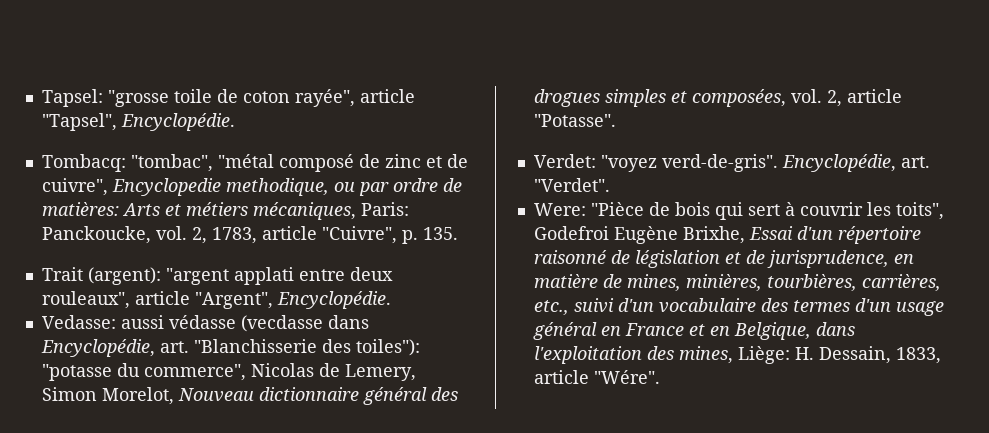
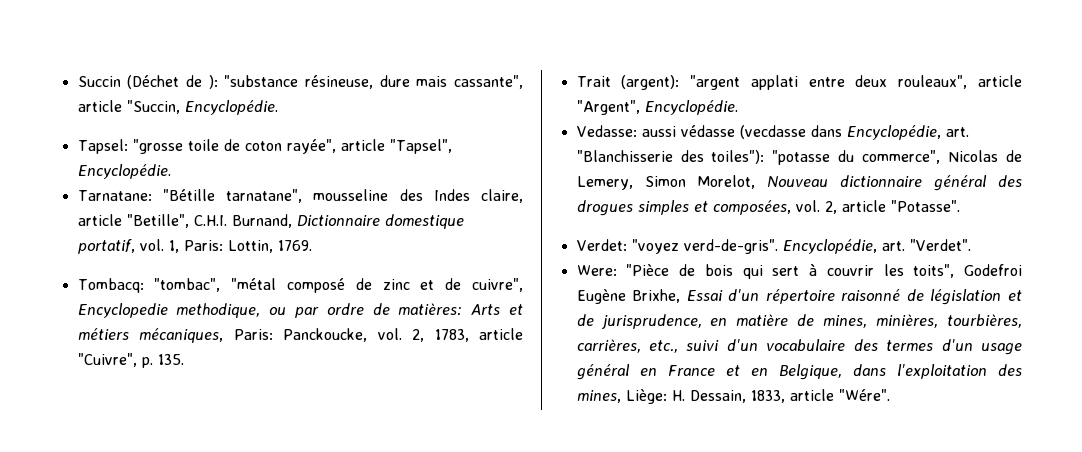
(41, 98) none -> [77,75,523,89] [77,100,278,115] Succin (Déchet de ): "substance résineuse, dure mais cassante", article "Succin, Encyclopédie. //
(235, 122) none -> [77,189,523,203] [77,214,464,229] [77,239,312,254] // Tarnatane: "Bétille tarnatane", mousseline des Indes claire, article "Betille", C.H.I. Burnand, Dictionnaire domestique portatif, vol. 1, Paris: Lottin, 1769.

